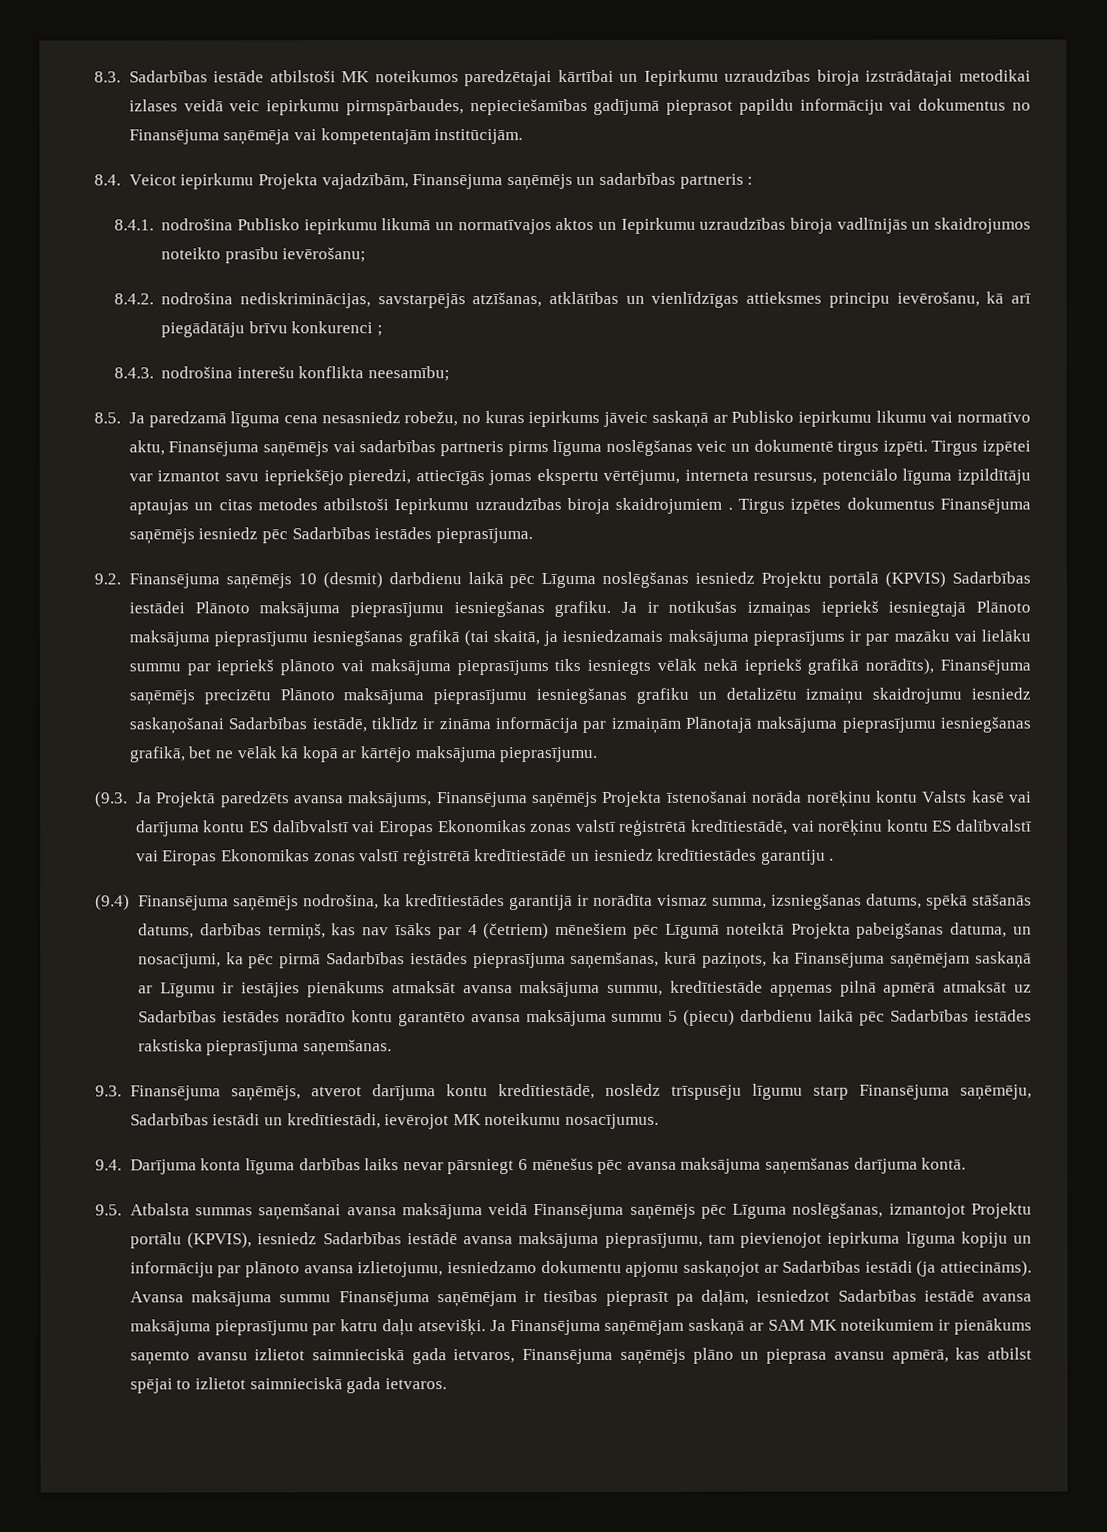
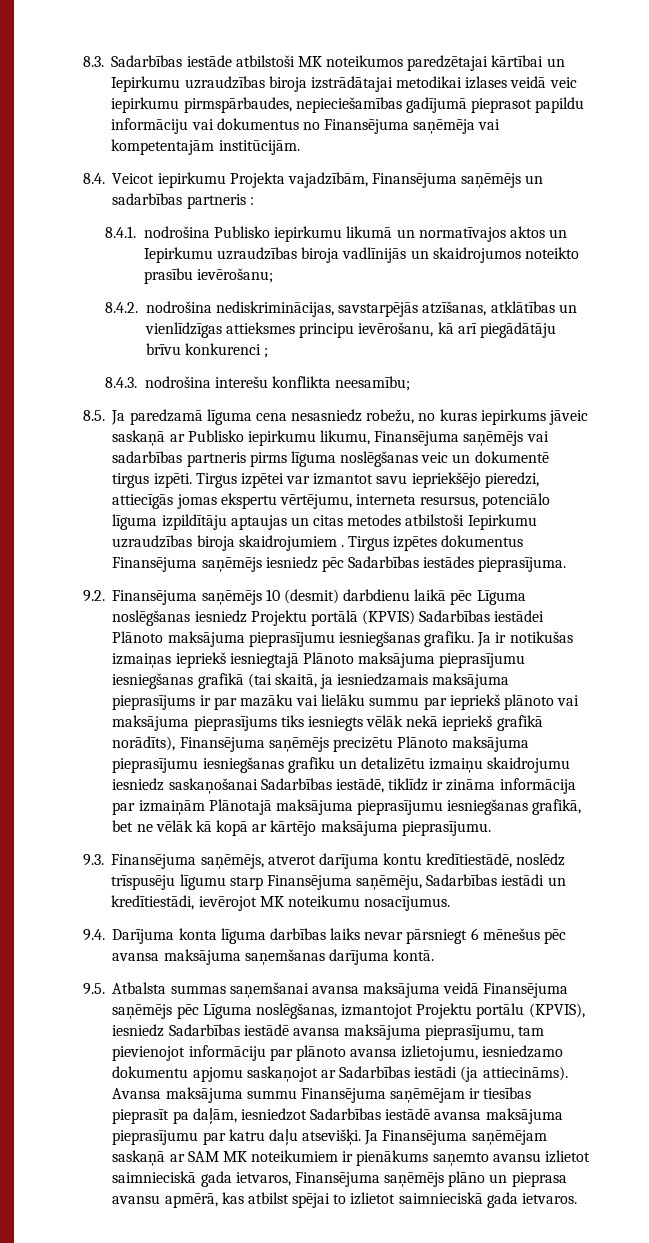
[875,410,1031,423] [128,440,165,456] likumu vai normatīvo aktu, -> [320,430,371,445] likumu,
[95,790,1033,809] [135,818,1032,837] [135,848,835,866] [95,893,1032,912] [137,922,1032,941] [137,951,1032,969] [137,980,1033,998] [137,1009,1033,1027] [137,1039,393,1057] // (9.3. Ja Projektā paredzēts avansa maksājums, Finansējuma saņēmējs Projekta īstenošanai norāda norēķinu kontu Valsts kasē vai darījuma kontu ES dalībvalstī vai Eiropas Ekonomikas zonas valstī reģistrētā kredītiestādē, vai norēķinu kontu ES dalībvalstī vai Eiropas Ekonomikas zonas valstī reģistrētā kredītiestādē un iesniedz kredītiestādes garantiju . // (9.4) Finansējuma saņēmējs nodrošina, ka kredītiestādes garantijā ir norādīta vismaz summa, izsniegšanas datums, spēkā stāšanās datums, darbības termiņš, kas nav īsāks par 4 (četriem) mēnešiem pēc Līgumā noteiktā Projekta pabeigšanas datuma, un nosacījumi, ka pēc pirmā Sadarbības iestādes pieprasījuma saņemšanas, kurā paziņots, ka Finansējuma saņēmējam saskaņā ar Līgumu ir iestājies pienākums atmaksāt avansa maksājuma summu, kredītiestāde apņemas pilnā apmērā atmaksāt uz Sadarbības iestādes norādīto kontu garantēto avansa maksājuma summu 5 (piecu) darbdienu laikā pēc Sadarbības iestādes rakstiska pieprasījuma saņemšanas. -> (491, 828) none
[827,1231,1033,1248] iepirkuma līguma kopiju un -> (186, 1053) none

